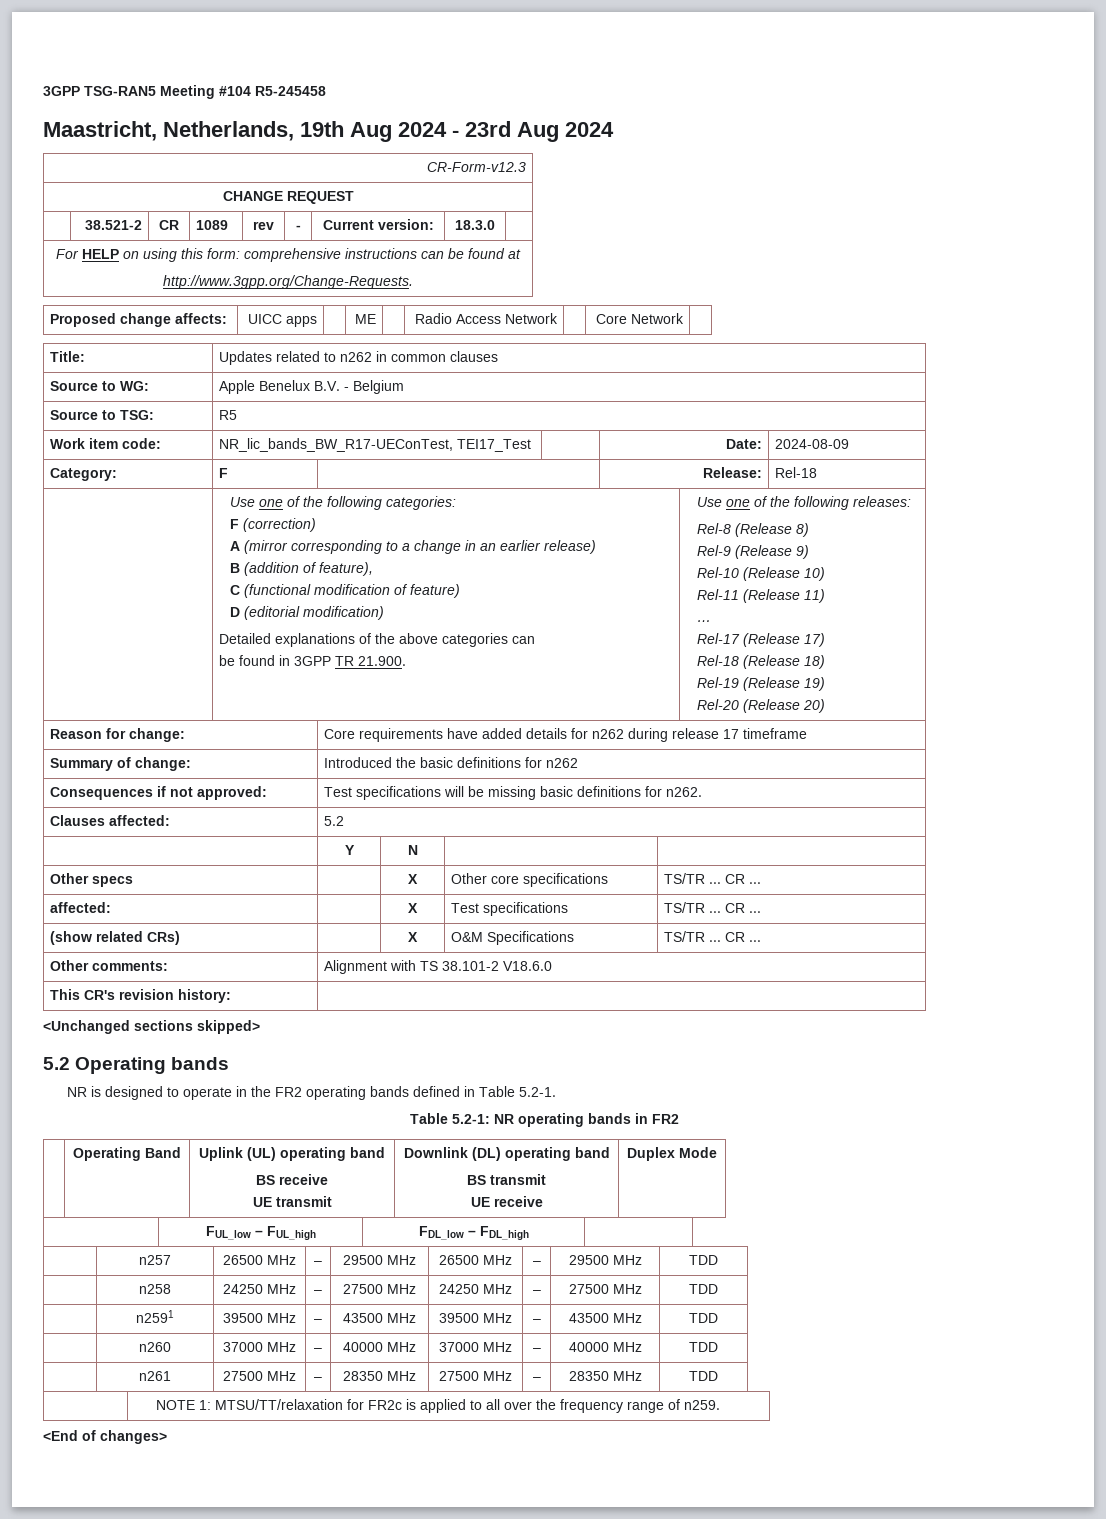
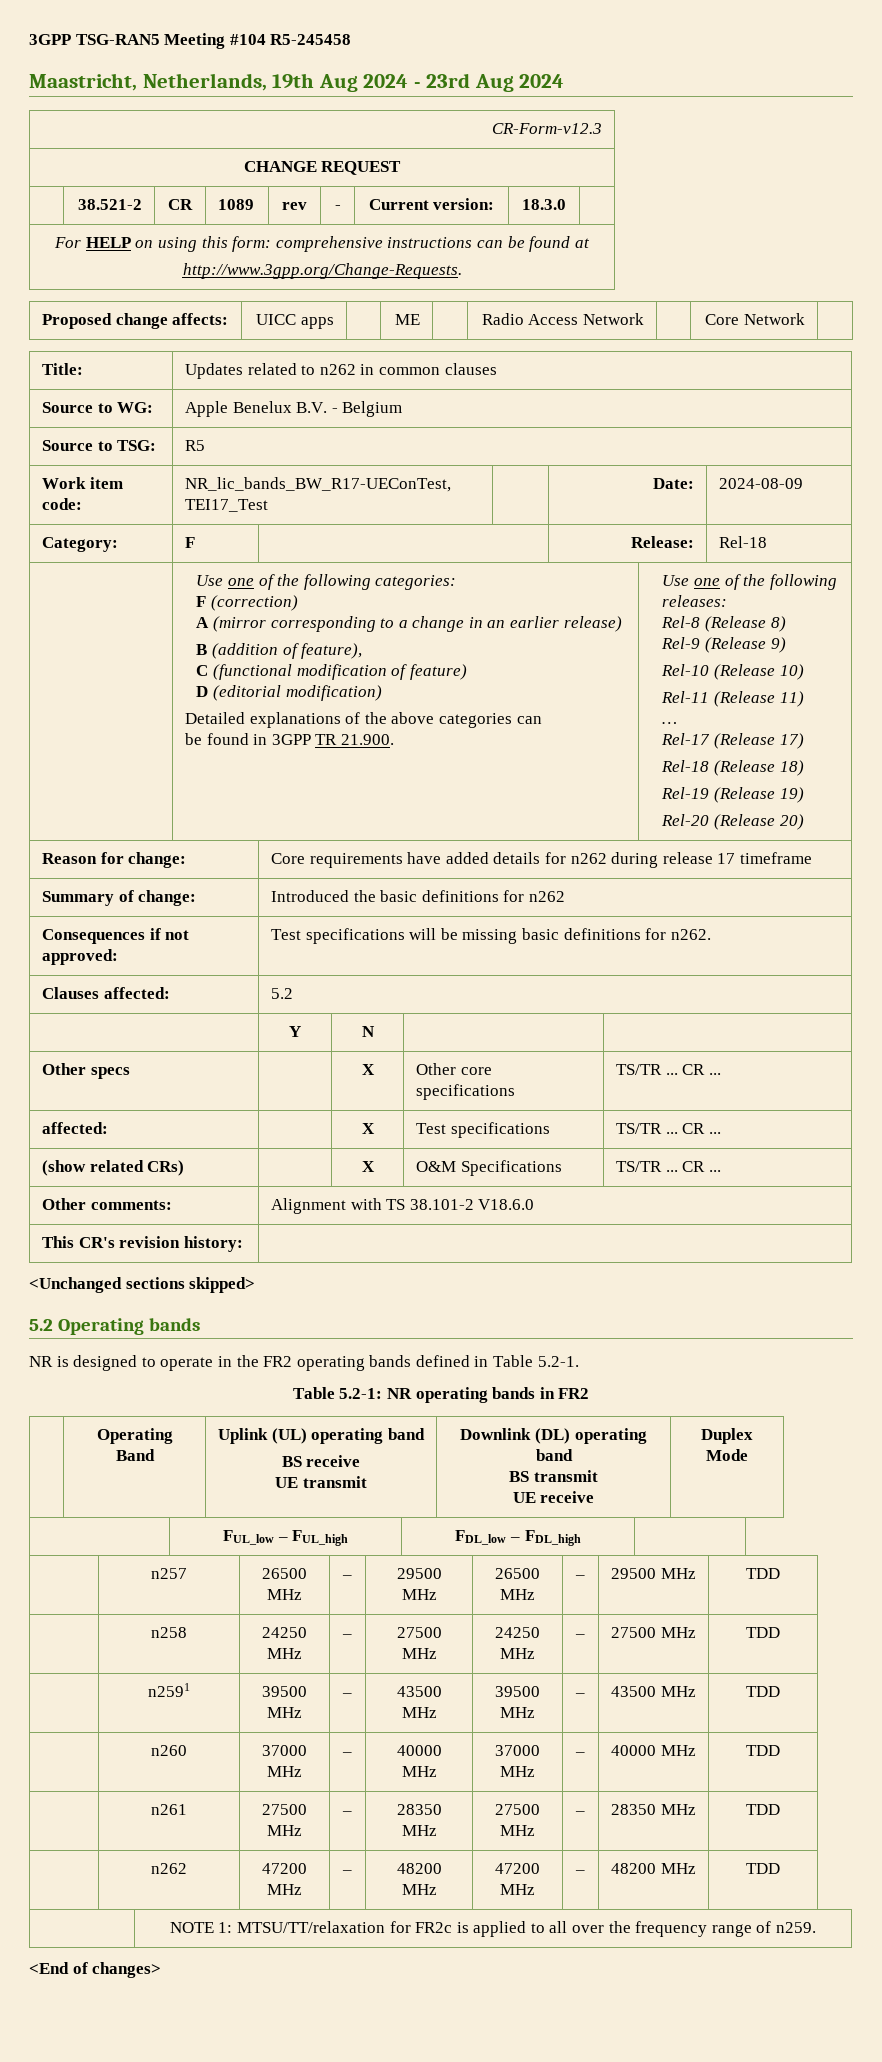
(718, 1376) none -> [151,1863,187,1874] [262,1863,307,1874] [267,1884,302,1895] [342,1870,352,1874] [396,1863,442,1874] [401,1884,437,1895] [495,1863,540,1874] [500,1884,535,1895] [575,1870,585,1874] [611,1863,696,1874] [746,1863,781,1874] // | n262 | 47200 MHz | – | 48200 MHz | 47200 MHz | – | 48200 MHz | TDD

